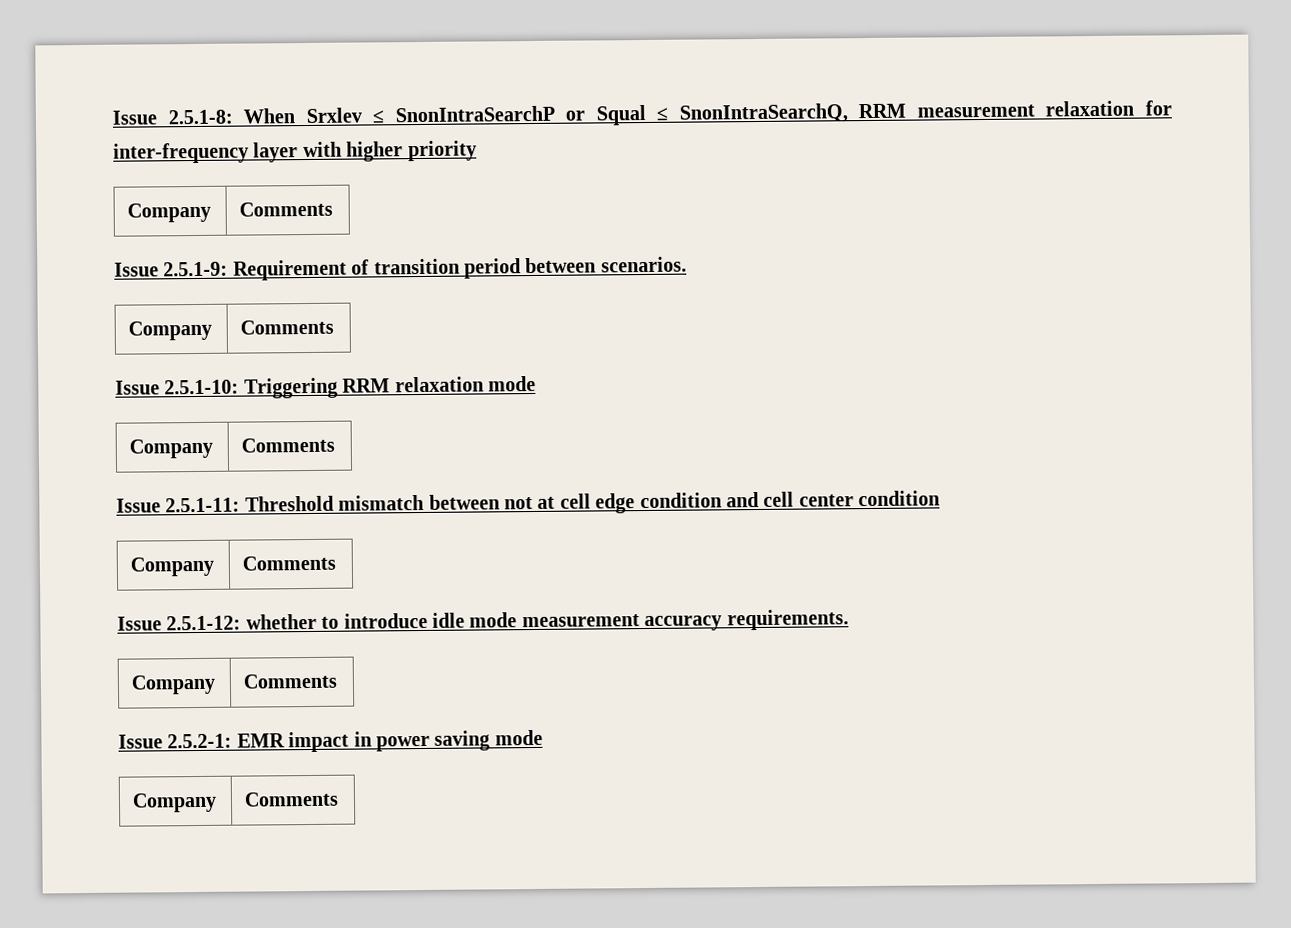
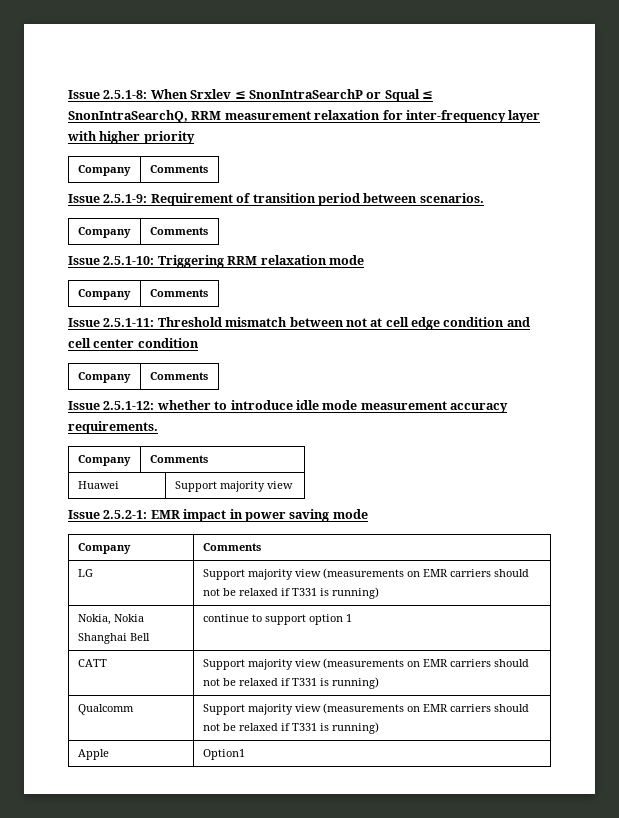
(338, 681) none -> [77,481,119,489] [174,481,293,492] // Huawei | Support majority view
(340, 799) none -> [77,569,93,577] [202,568,529,580] [202,587,379,599] [77,614,144,625] [77,633,150,644] [202,614,352,625] [77,659,107,667] [202,658,529,670] [202,677,379,689] [77,704,134,715] [202,703,529,715] [202,722,379,734] [77,749,109,760] [202,749,245,760] // LG | Support majority view (measurements on EMR carriers should not be relaxed if T331 is running) // Nokia, Nokia Shanghai Bell | continue to support option 1 // CATT | Support majority view (measurements on EMR carriers should not be relaxed if T331 is running) // Qualcomm | Support majority view (measurements on EMR carriers should not be relaxed if T331 is running) // Apple | Option1

